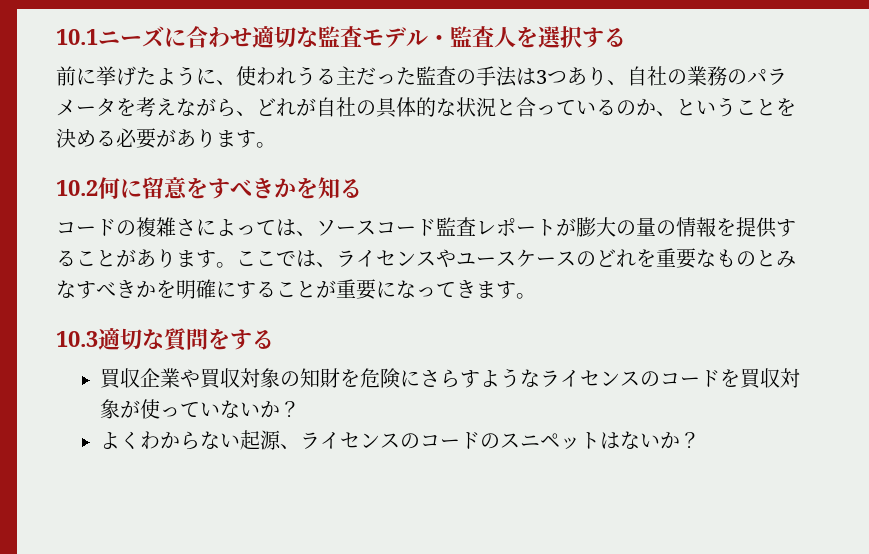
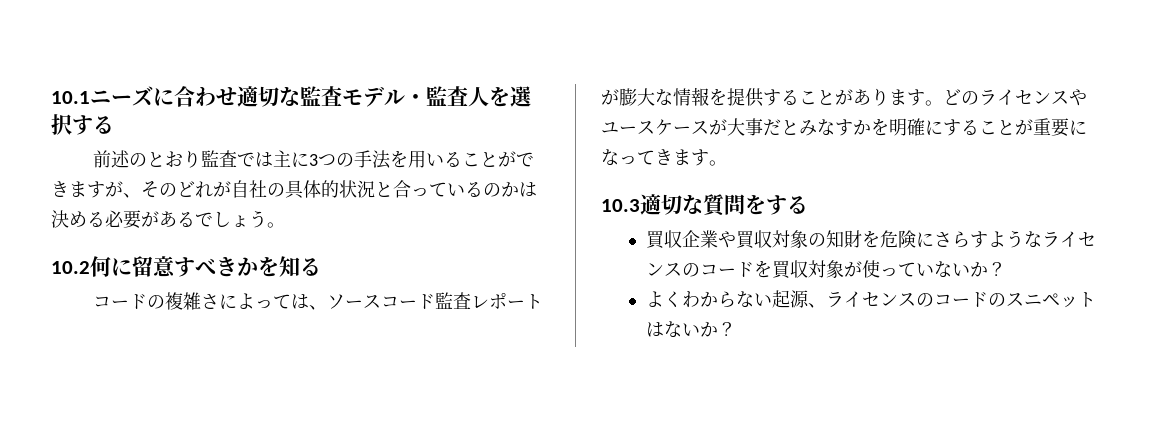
[76,66,787,87] [56,97,256,117] に挙げたように、使われうる主だった監査の手法は3つあり、自社の業務のパラメータを考えながら、 -> [111,150,535,169] [51,181,177,198] 述のとおり監査では主に3つの手法を用いることができますが、その
[436,98,456,116] な -> (339, 189) none
[656,97,796,117] 、ということを -> [519,182,537,197] は
[196,129,256,148] ります -> [177,210,267,228] るでしょう
[186,178,208,199] を -> (175, 266) none
[616,217,676,236] の量の -> [655,89,673,106] な
[236,250,336,267] ここでは、 -> [943,89,979,105] どの
[576,248,756,269] のどれを重要なもの -> [709,118,781,136] が大事だ
[96,280,136,298] べき -> (853, 127) none

